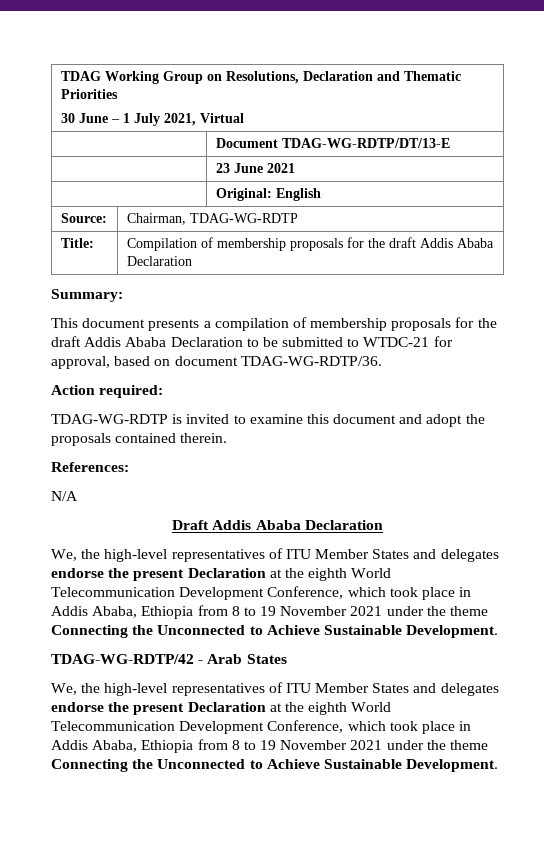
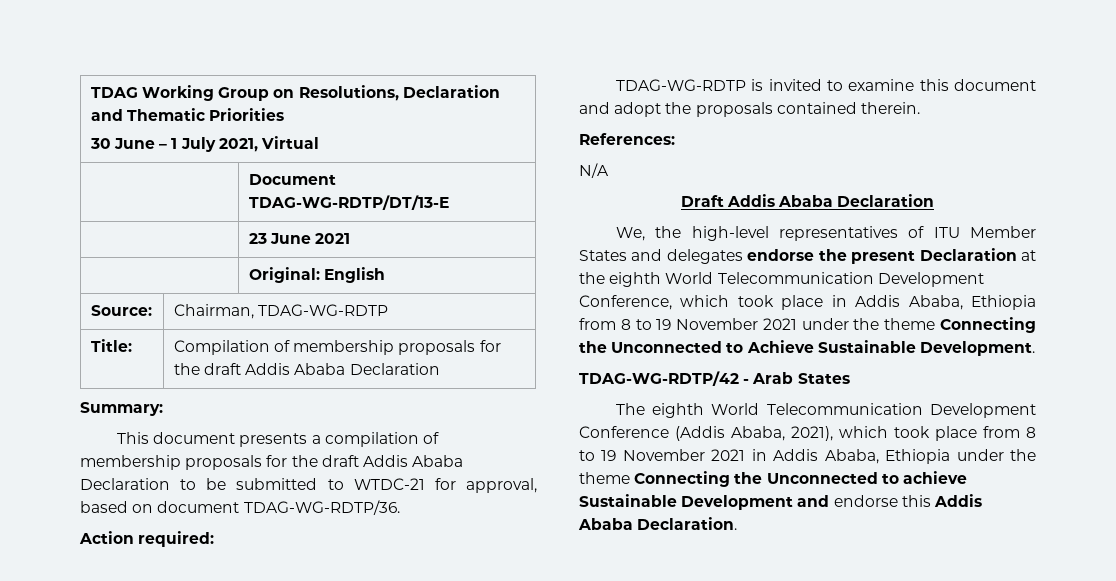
[51,682,499,696] [51,702,392,715] [51,720,472,734] [51,739,489,753] [51,759,499,772] We, the high-level representatives of ITU Member States and delegates endorse the present Declaration at the eighth World Telecommunication Development Conference, which took place in Addis Ababa, Ethiopia from 8 to 19 November 2021 under the theme Connecting the Unconnected to Achieve Sustainable Development. -> [615,403,1036,418] [579,426,1036,441] [579,449,1036,464] [579,471,967,487] [579,494,982,510] [578,517,738,530] The eighth World Telecommunication Development Conference (Addis Ababa, 2021), which took place from 8 to 19 November 2021 in Addis Ababa, Ethiopia under the theme Connecting the Unconnected to achieve Sustainable Development and endorse this Addis Ababa Declaration.

